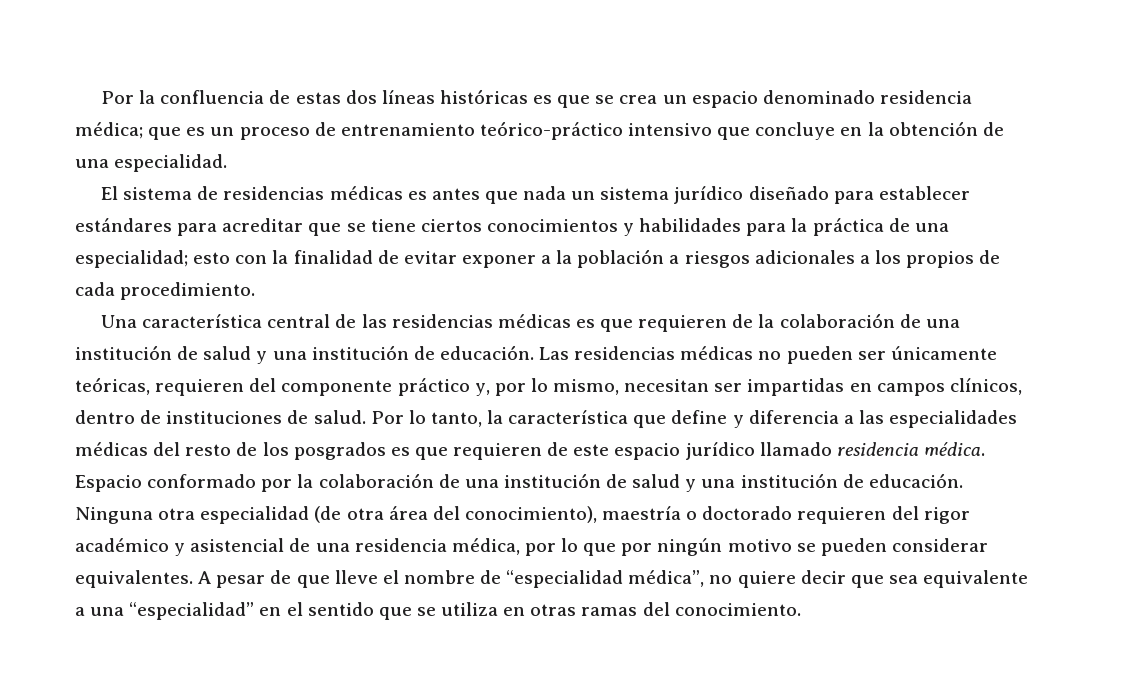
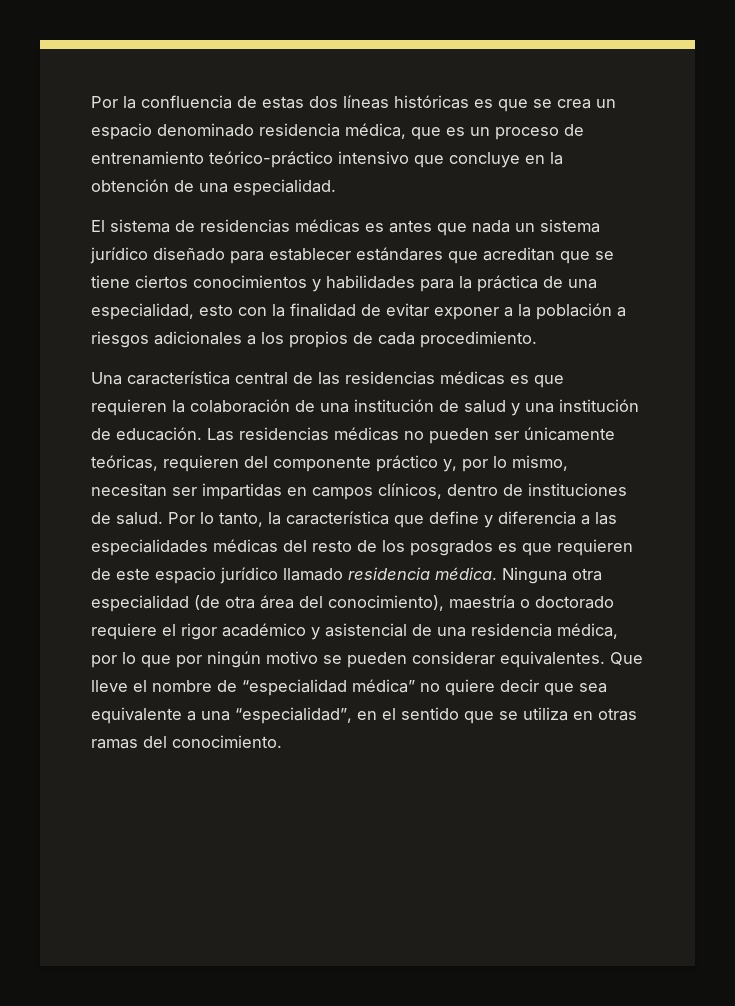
[75,122,143,139] médica; -> [345,123,406,139] médica,
[177,218,304,236] para acreditar -> [448,247,555,264] que acreditan
[75,250,188,268] especialidad; -> [91,303,194,320] especialidad,
[732,314,754,328] de -> (167, 407) none
[75,473,963,492] Espacio conformado por la colaboración de una institución de salud y una institución de educación. -> (497, 573) none
[797,506,919,524] requieren del -> [91,623,176,640] requiere el
[198,570,330,588] A pesar de que -> [610,652,643,665] Que
[628,570,705,587] médica”, -> [352,679,415,693] médica”
[129,602,255,620] “especialidad” -> [235,707,352,724] “especialidad”,

